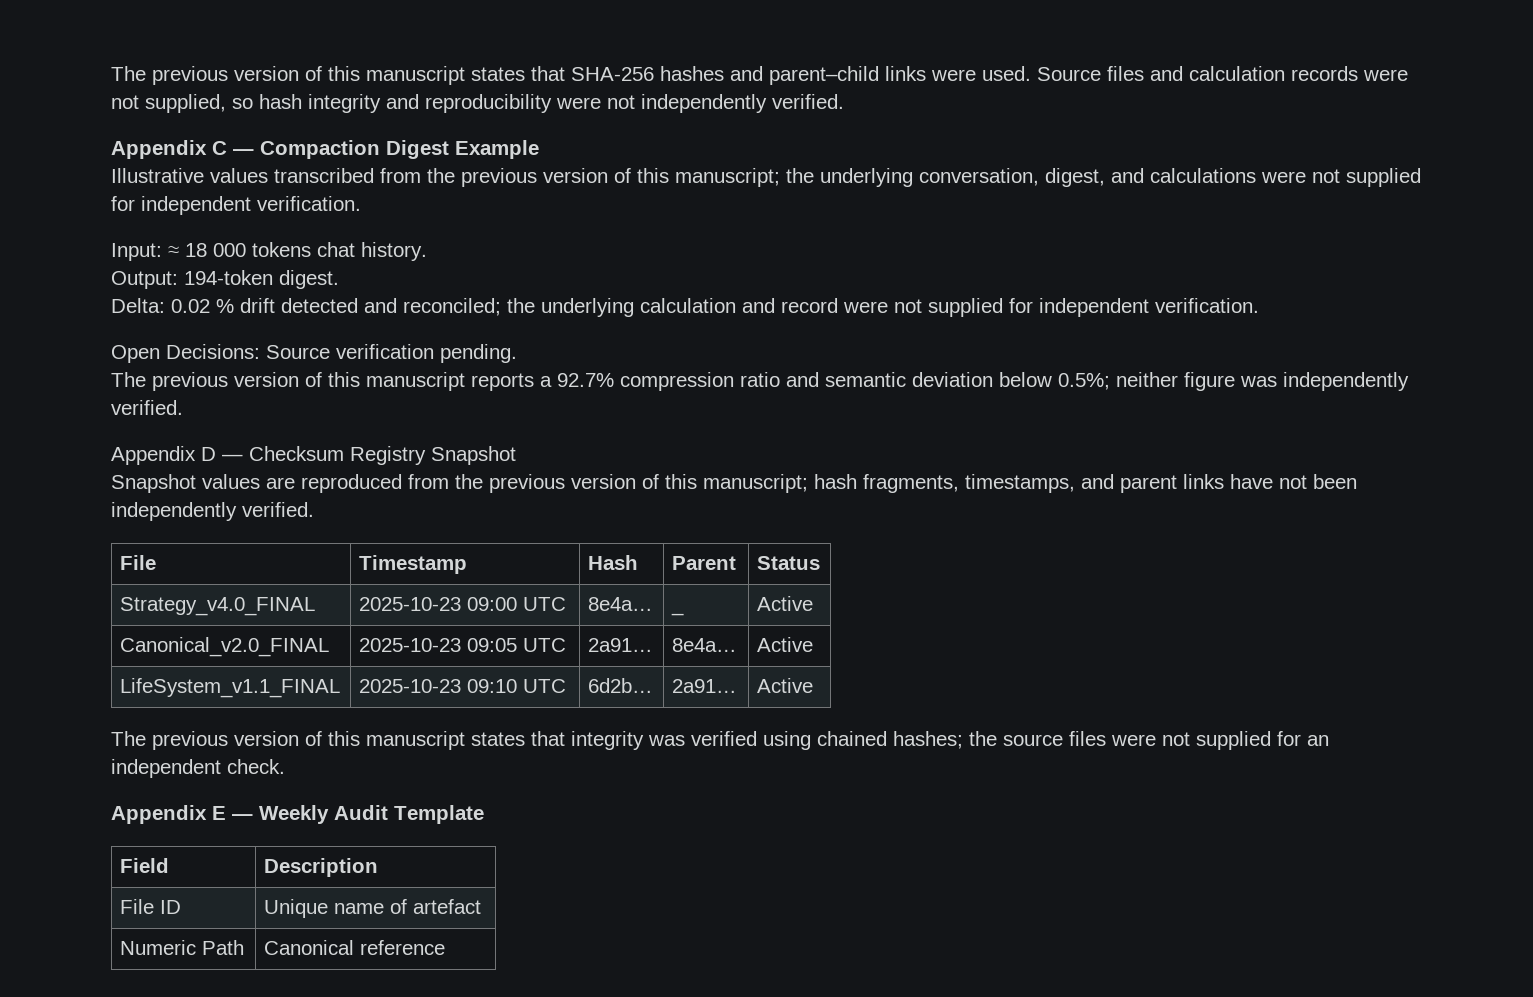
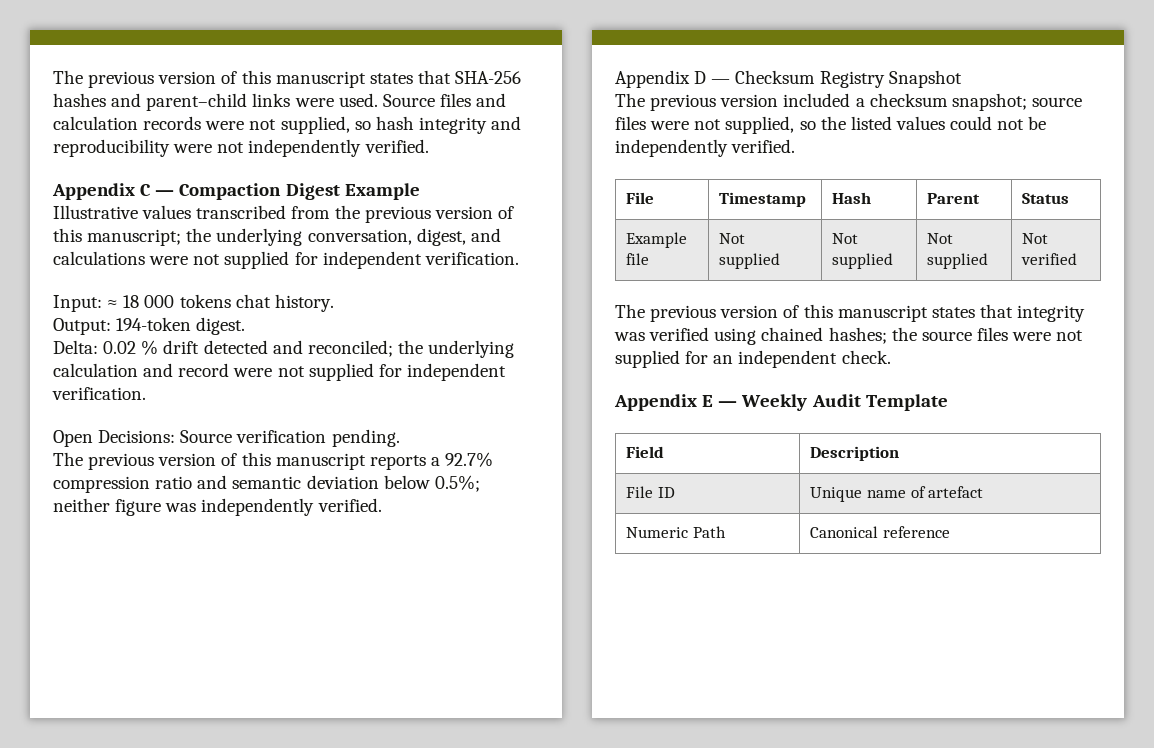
[111,474,1357,493] Snapshot values are reproduced from the previous version of this manuscript; hash fragments, timestamps, and parent links have not been -> [615,93,1082,111] [615,116,1047,134] The previous version included a checksum snapshot; source files were not supplied, so the listed values could not be
[120,597,316,616] [359,597,567,611] [588,597,654,611] [671,611,685,616] [757,596,814,611] [120,637,330,657] [359,638,567,652] [588,638,654,652] [672,638,738,652] [757,637,814,652] [120,678,341,698] [359,679,567,693] [588,678,654,693] [672,679,738,693] [757,678,814,693] Strategy_v4.0_FINAL | 2025-10-23 09:00 UTC | 8e4a… | _ | Active // Canonical_v2.0_FINAL | 2025-10-23 09:05 UTC | 2a91… | 8e4a… | Active // LifeSystem_v1.1_FINAL | 2025-10-23 09:10 UTC | 6d2b… | 2a91… | Active -> [626,232,688,248] [626,253,650,265] [719,233,746,244] [719,253,781,269] [832,233,859,244] [832,253,894,269] [927,233,954,244] [927,253,989,269] [1022,233,1049,244] [1021,253,1078,265] Example file | Not supplied | Not supplied | Not supplied | Not verified

